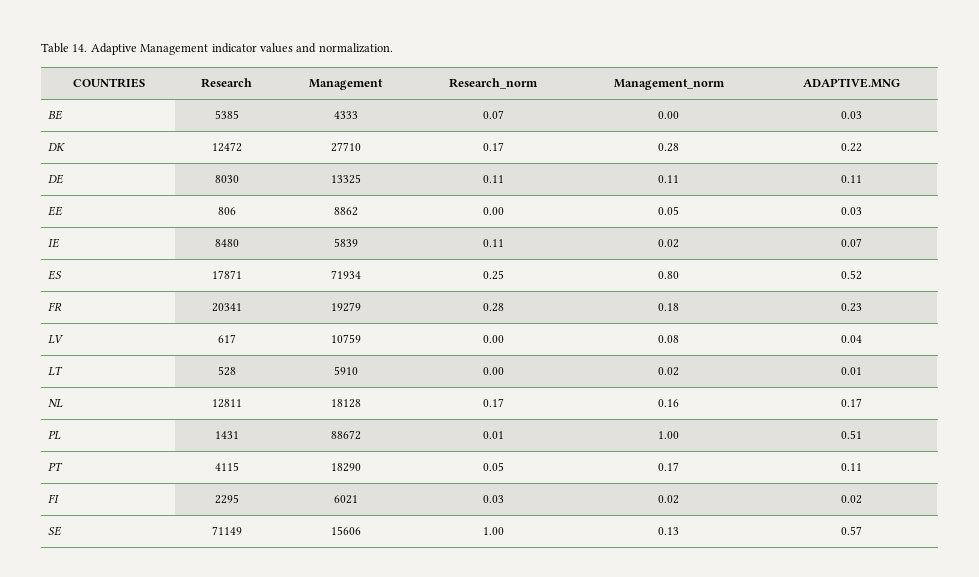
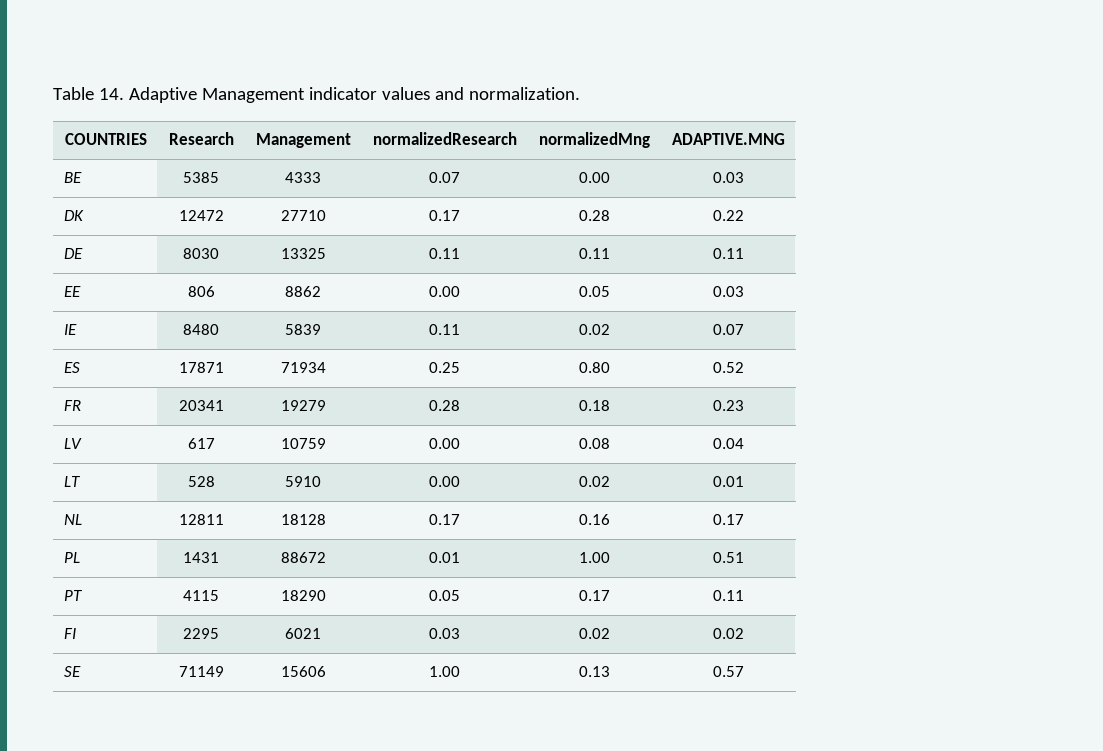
[449,78,538,89] [613,79,725,90] Research_norm | Management_norm -> [372,132,517,145] [538,132,650,148] normalizedResearch | normalizedMng

